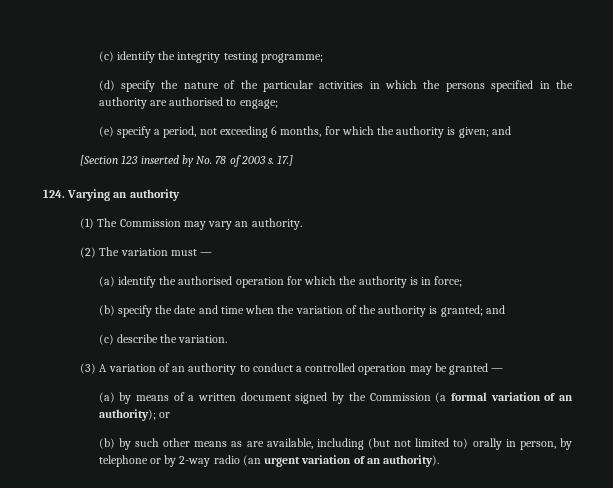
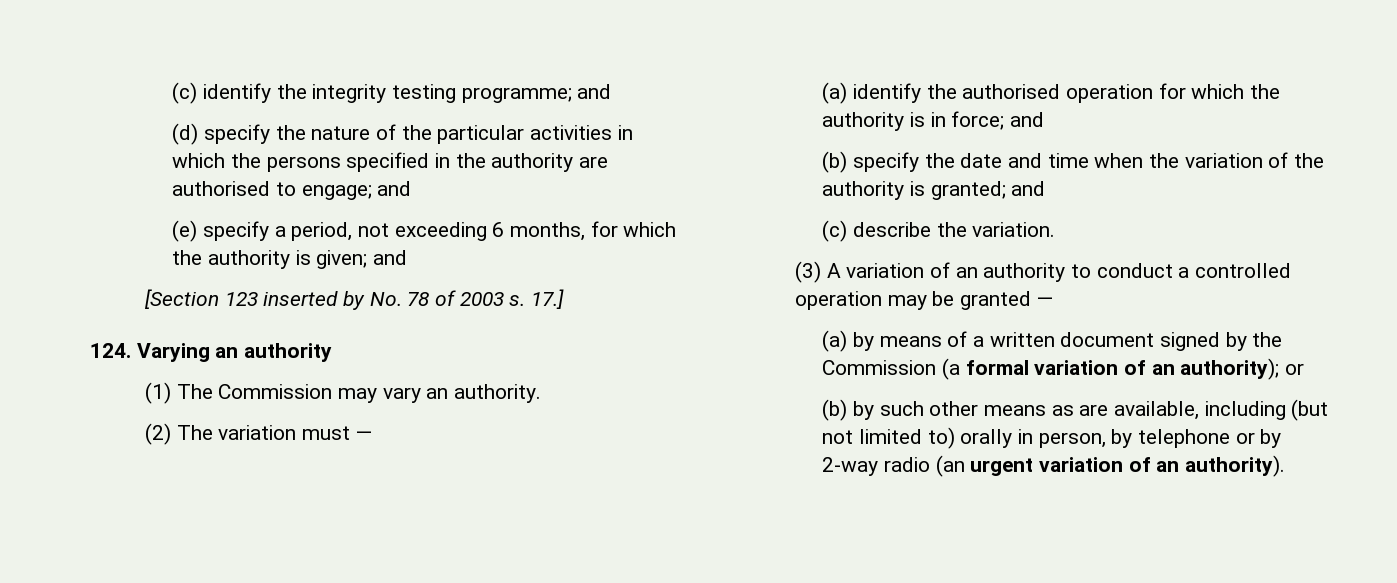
(323, 58) none -> [577,84,612,99] and
(278, 104) none -> [377,181,412,196] and
(463, 281) none -> [1010,112,1045,127] and

